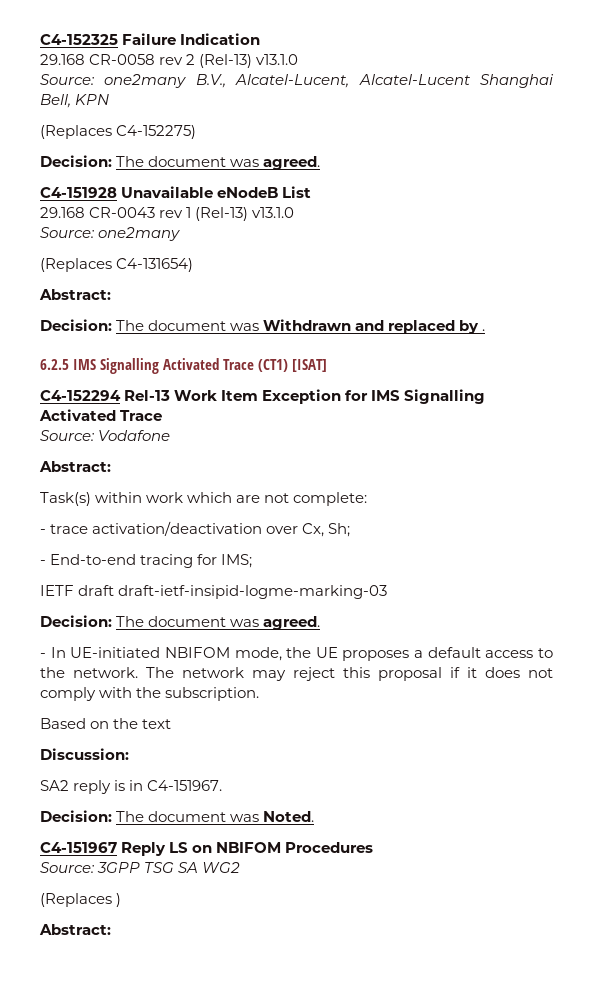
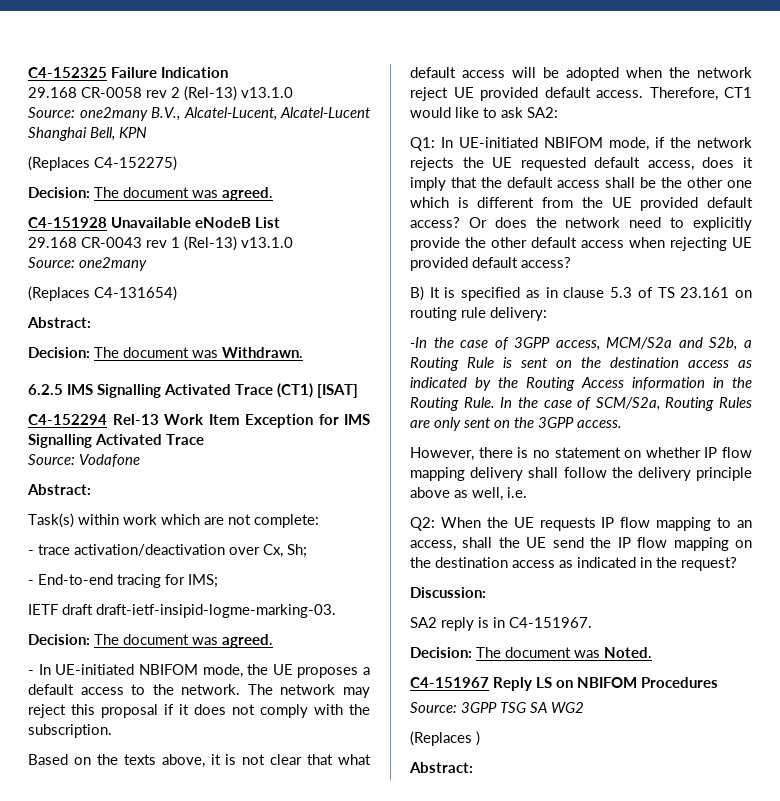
[263,319,486,334] Withdrawn and replaced by . -> [222,347,303,358] Withdrawn.
[118,585,388,599] draft-ietf-insipid-logme-marking-03 -> [96,604,336,618] draft-ietf-insipid-logme-marking-03.
[142,719,172,729] text -> [123,754,371,768] [410,67,752,81] [410,87,752,101] [410,107,558,118] [410,137,752,151] [410,157,753,171] [410,177,752,191] [410,197,753,211] [410,217,752,231] [410,237,752,251] [410,257,571,271] [410,286,752,301] [410,307,547,321] [410,337,752,351] [410,357,752,371] [410,377,752,391] [410,397,752,411] [410,417,622,431] [410,447,752,461] [410,467,752,481] [410,487,527,501] [410,517,752,531] [410,537,752,551] [410,557,737,571] texts above, it is not clear that what default access will be adopted when the network reject UE provided default access. Therefore, CT1 would like to ask SA2: // Q1: In UE-initiated NBIFOM mode, if the network rejects the UE requested default access, does it imply that the default access shall be the other one which is different from the UE provided default access? Or does the network need to explicitly provide the other default access when rejecting UE provided default access? // B) It is specified as in clause 5.3 of TS 23.161 on routing rule delivery: // -In the case of 3GPP access, MCM/S2a and S2b, a Routing Rule is sent on the destination access as indicated by the Routing Access information in the Routing Rule. In the case of SCM/S2a, Routing Rules are only sent on the 3GPP access. // However, there is no statement on whether IP flow mapping delivery shall follow the delivery principle above as well, i.e. // Q2: When the UE requests IP flow mapping to an access, shall the UE send the IP flow mapping on the destination access as indicated in the request?

